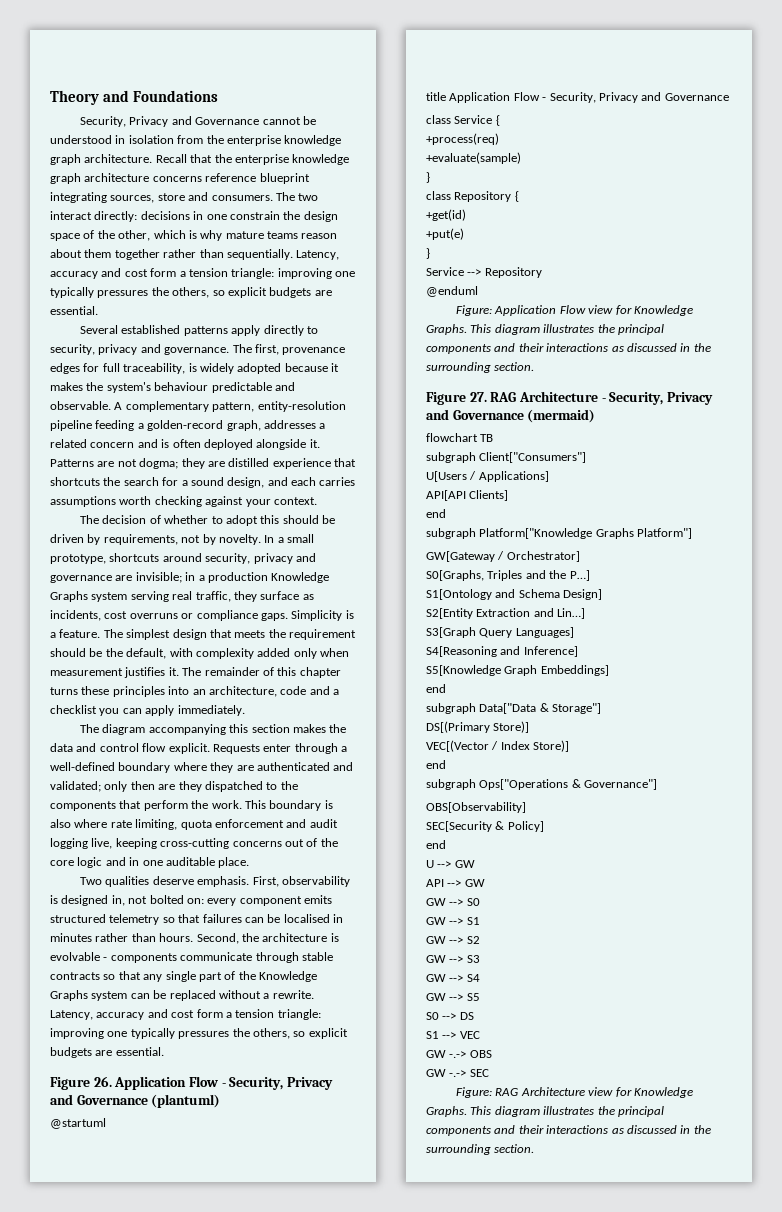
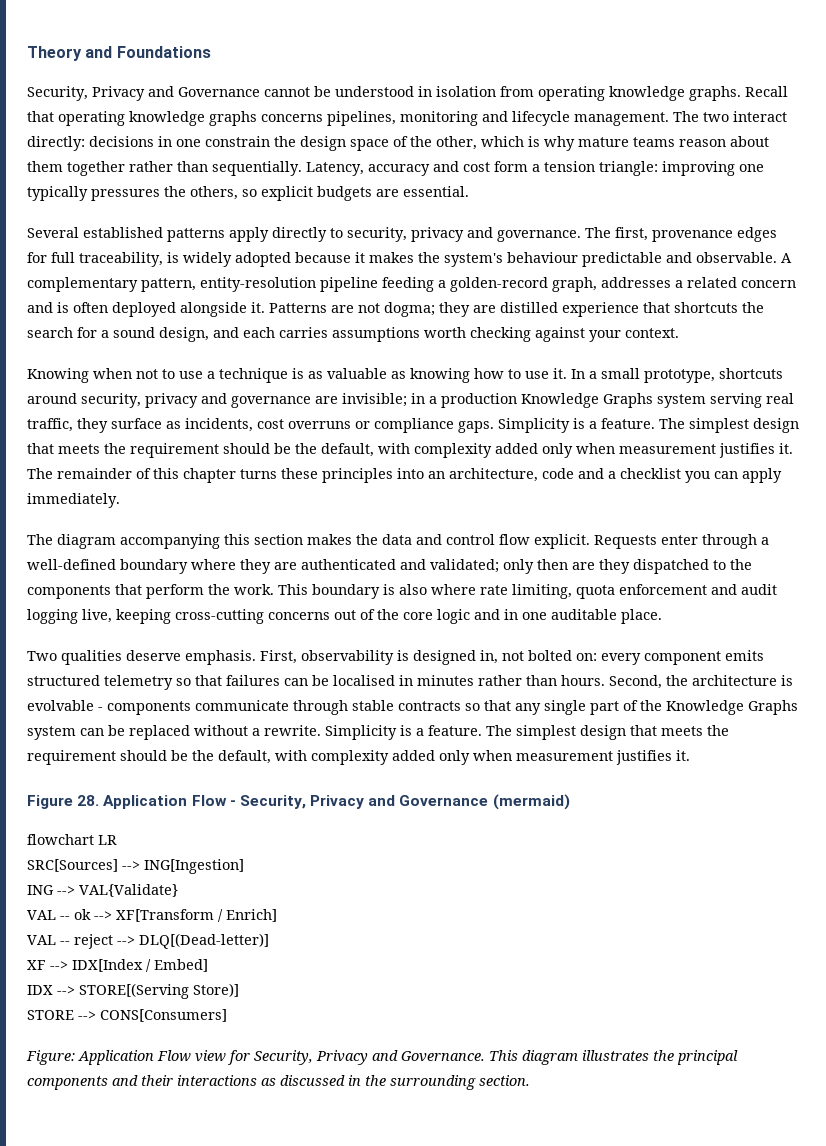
[206,135,342,146] [50,154,350,165] [50,173,310,184] [50,192,273,203] the enterprise knowledge graph architecture. Recall that the enterprise knowledge graph architecture concerns reference blueprint integrating sources, store and consumers. -> [538,86,788,101] [27,111,669,126] operating knowledge graphs. Recall that operating knowledge graphs concerns pipelines, monitoring and lifecycle management.
[80,515,336,526] [50,534,261,545] The decision of whether to adopt this should be driven by requirements, not by novelty. -> [27,368,567,383] Knowing when not to use a technique is as valuable as knowing how to use it.
[50,1009,321,1020] [50,1028,348,1039] [50,1047,164,1058] [50,1076,333,1090] [50,1094,221,1108] [50,1118,106,1129] [426,92,729,103] [426,115,500,126] [426,133,499,145] [426,152,521,164] [426,172,430,183] [426,191,519,202] [426,209,466,221] [426,228,464,240] [426,248,430,259] [426,267,542,278] [426,286,478,297] Latency, accuracy and cost form a tension triangle: improving one typically pressures the others, so explicit budgets are essential. // Figure 26. Application Flow - Security, Privacy and Governance (plantuml) // @startuml // title Application Flow - Security, Privacy and Governance // class Service { // +process(req) // +evaluate(sample) // } // class Repository { // +get(id) // +put(e) // } // Service --> Repository // @enduml -> [325,725,729,740] [27,750,690,765] [27,794,570,810] [27,834,117,845] [27,859,244,874] [27,884,178,897] [27,909,277,922] [27,933,269,949] [27,959,208,972] [27,983,239,999] [27,1009,227,1022] Simplicity is a feature. The simplest design that meets the requirement should be the default, with complexity added only when measurement justifies it. // Figure 28. Application Flow - Security, Privacy and Governance (mermaid) // flowchart LR // SRC[Sources] --> ING[Ingestion] // ING --> VAL{Validate} // VAL -- ok --> XF[Transform / Enrich] // VAL -- reject --> DLQ[(Dead-letter)] // XF --> IDX[Index / Embed] // IDX --> STORE[(Serving Store)] // STORE --> CONS[Consumers]
[633,305,693,316] [426,324,467,335] Knowledge Graphs. -> [254,1050,485,1065] Security, Privacy and Governance.
[426,391,713,405] [426,409,596,423] [426,433,494,442] [426,452,587,463] [426,471,549,482] [426,490,509,501] [426,509,446,518] [426,528,693,539] [426,551,580,562] [426,570,590,581] [426,589,603,600] [426,608,586,619] [426,627,574,638] [426,646,578,657] [426,665,609,676] [426,684,446,693] [426,703,602,714] [426,721,530,733] [426,740,570,752] [426,760,446,769] [426,779,658,790] [426,802,526,813] [426,821,544,832] [426,840,446,849] [426,860,475,868] [426,879,485,887] [426,898,480,906] [426,917,480,925] [426,936,480,944] [426,955,480,963] [426,974,480,982] [426,993,480,1001] [426,1012,474,1020] [426,1031,480,1039] [426,1050,492,1058] [426,1069,489,1077] [456,1087,693,1098] [426,1106,664,1117] [426,1125,711,1136] [426,1144,535,1155] // Figure 27. RAG Architecture - Security, Privacy and Governance (mermaid) // flowchart TB // subgraph Client["Consumers"] // U[Users / Applications] // API[API Clients] // end // subgraph Platform["Knowledge Graphs Platform"] // GW[Gateway / Orchestrator] // S0[Graphs, Triples and the P…] // S1[Ontology and Schema Design] // S2[Entity Extraction and Lin…] // S3[Graph Query Languages] // S4[Reasoning and Inference] // S5[Knowledge Graph Embeddings] // end // subgraph Data["Data & Storage"] // DS[(Primary Store)] // VEC[(Vector / Index Store)] // end // subgraph Ops["Operations & Governance"] // OBS[Observability] // SEC[Security & Policy] // end // U --> GW // API --> GW // GW --> S0 // GW --> S1 // GW --> S2 // GW --> S3 // GW --> S4 // GW --> S5 // S0 --> DS // S1 --> VEC // GW -.-> OBS // GW -.-> SEC // Figure: RAG Architecture view for Knowledge Graphs. This diagram illustrates the principal components and their interactions as discussed in the surrounding section. -> (530, 1080) none

